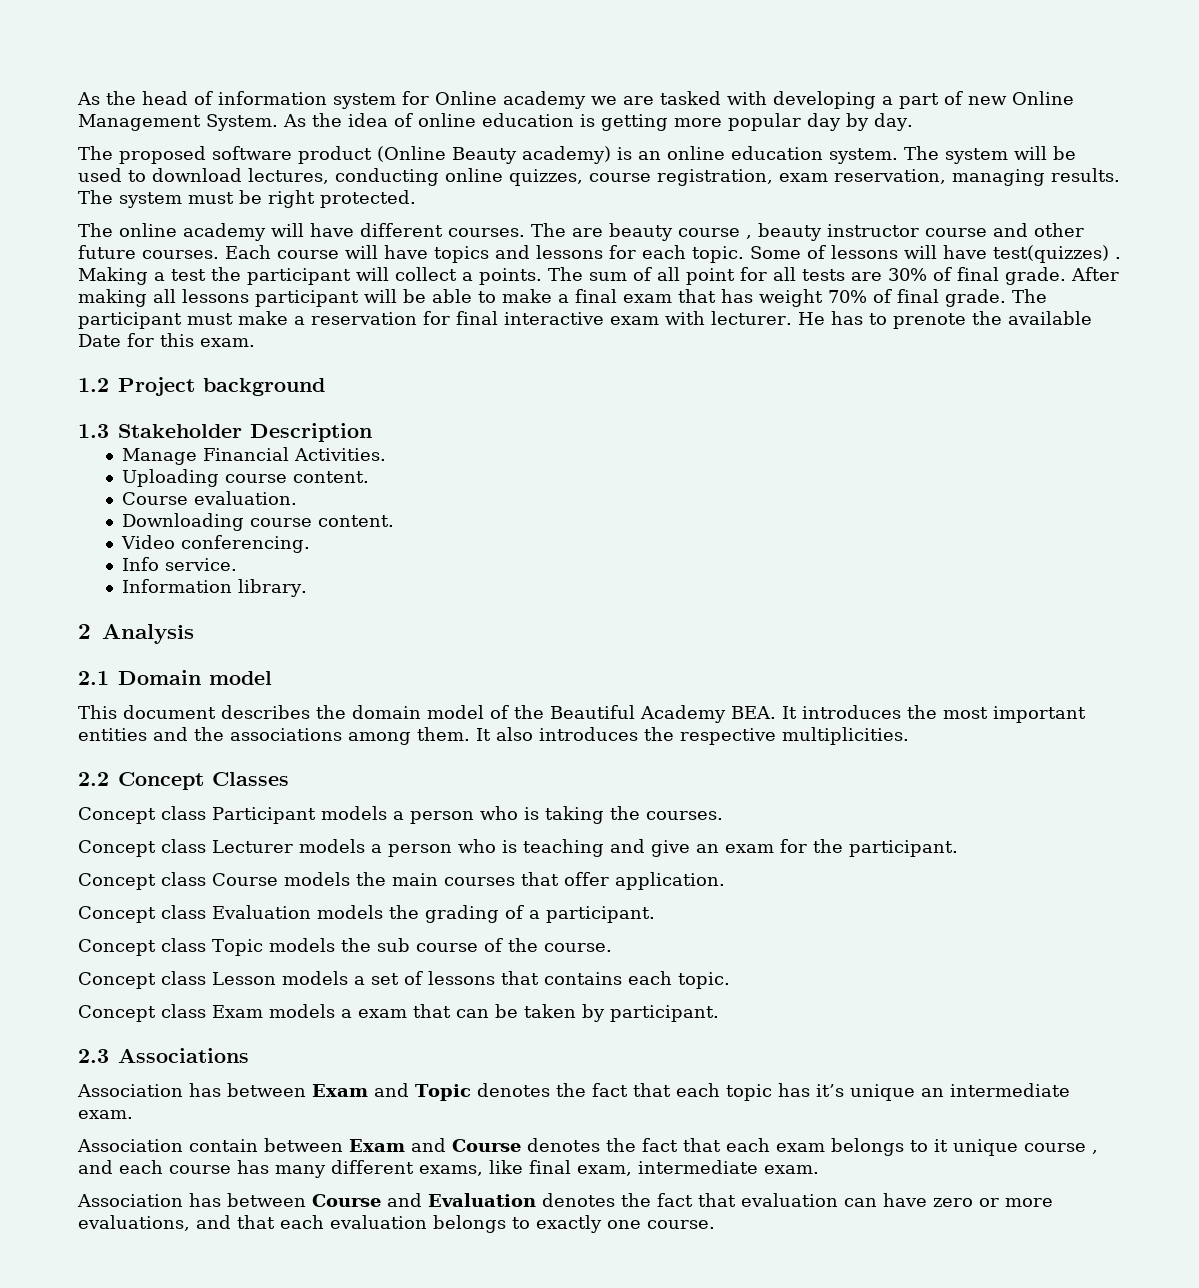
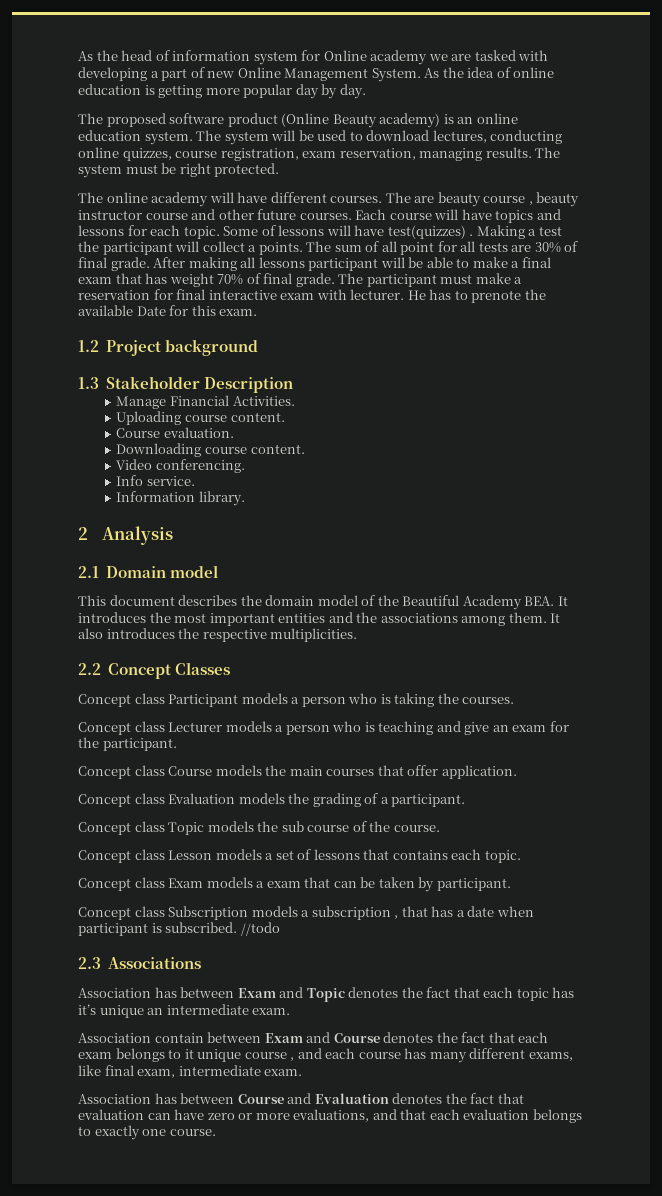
(719, 1013) none -> [78,906,534,920] [78,922,280,936] // Concept class Subscription models a subscription , that has a date when participant is subscribed. //todo

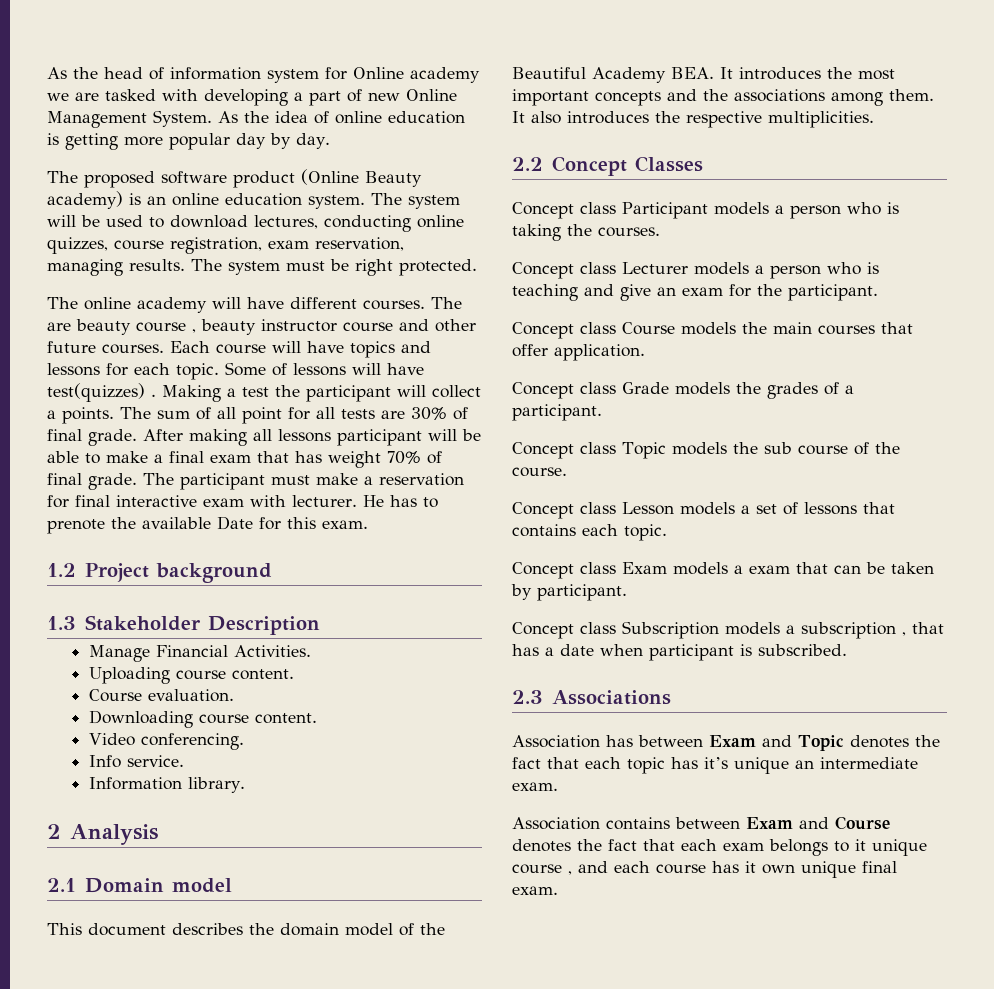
[278,613,326,623] entities -> [595,91,661,106] concepts
[168,793,361,807] Evaluation models the grading -> [622,382,818,399] Grade models the grades
[240,922,280,936] //todo -> (847, 650) none
[154,1033,204,1043] contain -> [606,817,670,830] contains
[429,1048,573,1063] [78,1065,303,1078] [78,1093,524,1104] [78,1109,582,1123] [78,1125,216,1140] many different exams, like final exam, intermediate exam. // Association has between Course and Evaluation denotes the fact that evaluation can have zero or more evaluations, and that each evaluation belongs to exactly one course. -> [745,861,897,878] [512,886,558,895] it own unique final exam.

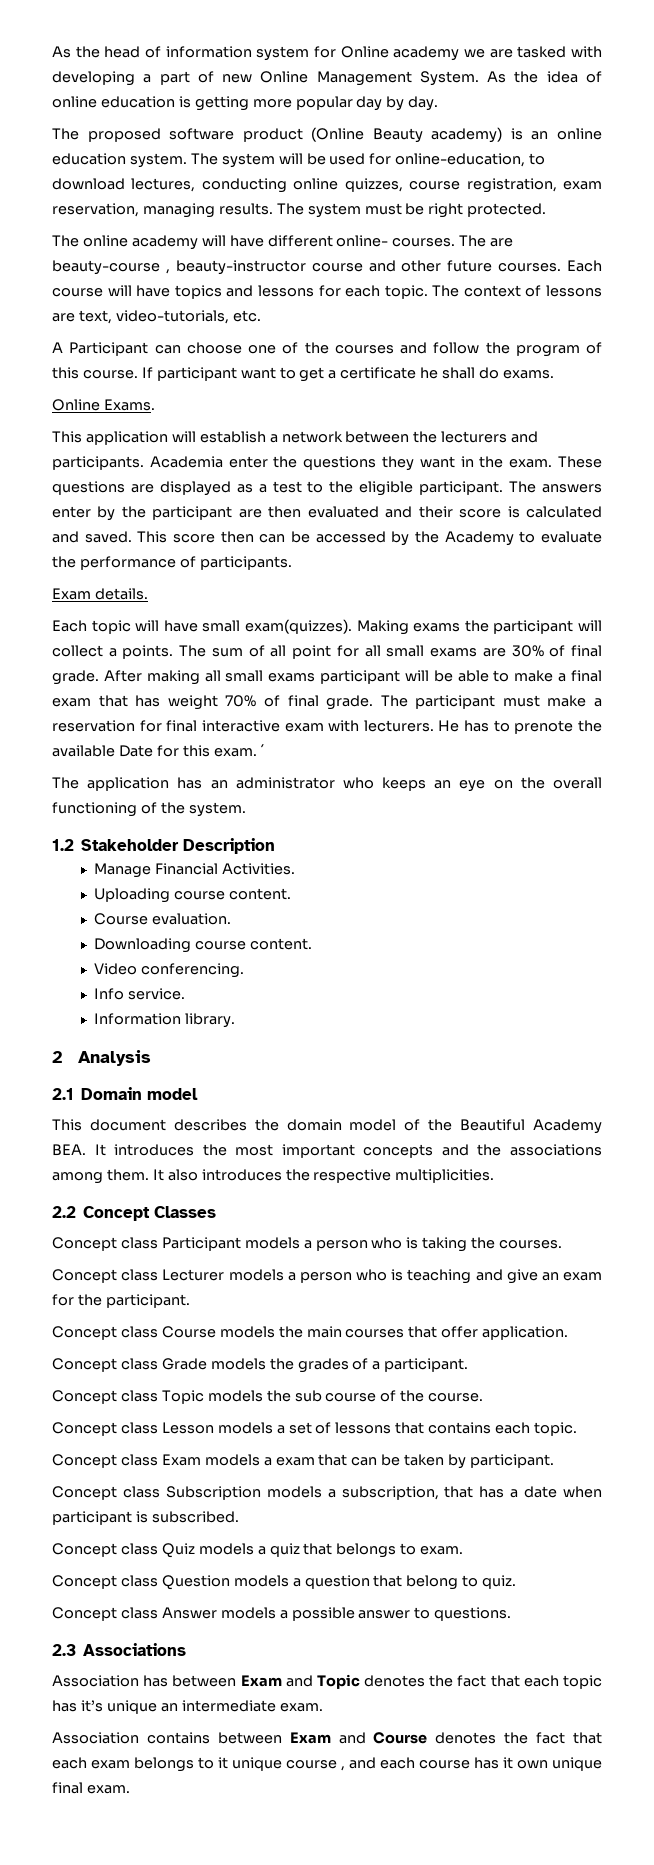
(143, 221) none -> [369,153,526,167] for online-education,
(357, 303) none -> [336,235,389,247] online-
[76,319,337,335] beauty course , beauty instructor -> [52,260,306,275] beauty-course , beauty-instructor
[225,362,424,376] [47,383,269,402] Some of lessons will have test(quizzes) . Making a test -> [432,285,602,297] [52,310,261,324] [52,342,602,357] [52,367,554,382] [52,399,155,411] [52,431,539,445] [52,456,603,471] [52,481,602,496] [52,506,602,521] [52,531,603,546] [52,556,292,570] [52,588,148,600] [52,619,461,635] The context of lessons are text, video-tutorials, etc. // A Participant can choose one of the courses and follow the program of this course. If participant want to get a certificate he shall do exams. // Online Exams. // This application will establish a network between the lecturers and participants. Academia enter the questions they want in the exam. These questions are displayed as a test to the eligible participant. The answers enter by the participant are then evaluated and their score is calculated and saved. This score then can be accessed by the Academy to evaluate the performance of participants. // Exam details. // Each topic will have small exam(quizzes). Making exams
[341,409,375,419] tests -> [386,645,478,657] small exams
[278,429,331,442] lessons -> [225,670,316,682] small exams
[292,495,357,507] lecturer. -> [363,720,434,732] lecturers.
[47,563,272,583] [47,616,76,630] // 1.2 Project background // 1.3 -> [260,744,265,756] [52,777,602,792] [52,802,246,817] [52,839,74,851] ´ // The application has an administrator who keeps an eye on the overall functioning of the system. // 1.2
[801,622,906,639] subscription , -> [341,1486,439,1500] subscription,
(847, 650) none -> [52,1543,464,1558] [52,1575,517,1590] [52,1607,512,1621] // Concept class Quiz models a quiz that belongs to exam. // Concept class Question models a question that belong to quiz. // Concept class Answer models a possible answer to questions.

